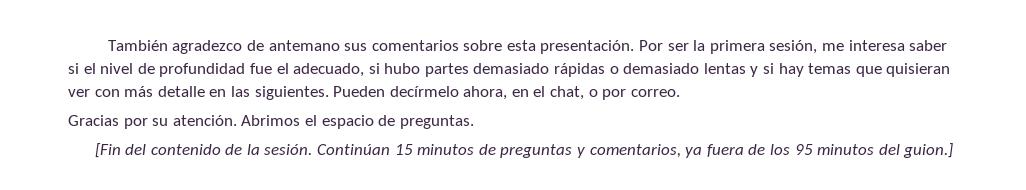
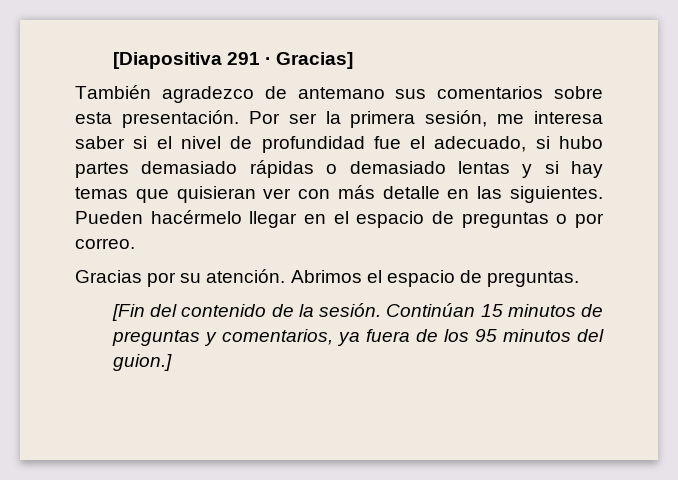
(107, 45) none -> [112,52,354,69] [Diapositiva 291 · Gracias] //
[389,86,585,100] decírmelo ahora, en el chat, -> [150,210,549,228] hacérmelo llegar en el espacio de preguntas

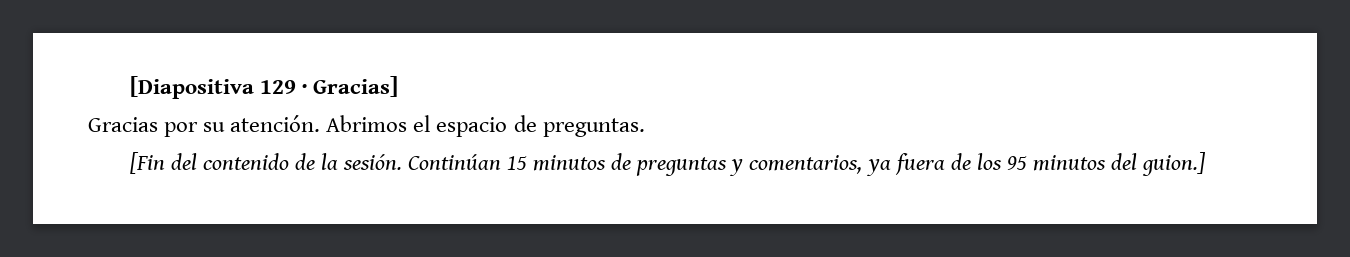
[227,52,261,65] 291 -> [259,80,296,94] 129
[75,85,603,103] [75,110,603,128] [75,136,603,153] [75,160,603,178] [75,185,603,203] [75,210,605,228] [75,238,135,249] // También agradezco de antemano sus comentarios sobre esta presentación. Por ser la primera sesión, me interesa saber si el nivel de profundidad fue el adecuado, si hubo partes demasiado rápidas o demasiado lentas y si hay temas que quisieran ver con más detalle en las siguientes. Pueden hacérmelo llegar en el espacio de preguntas o por correo. -> (398, 86) none

